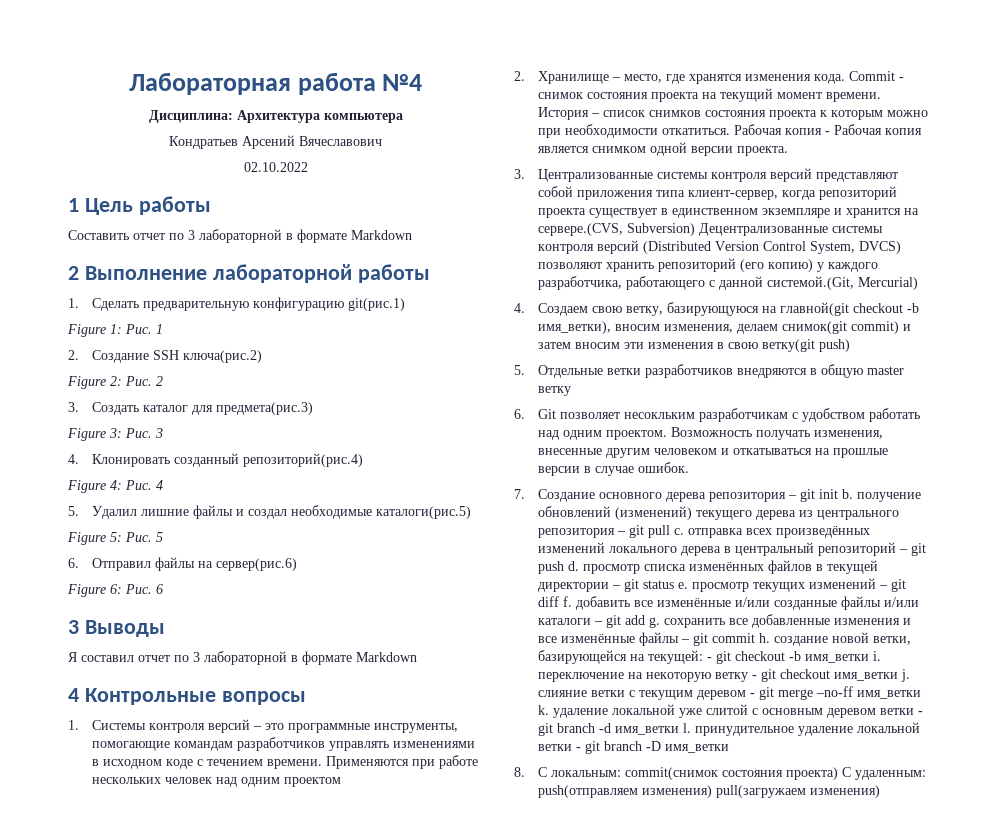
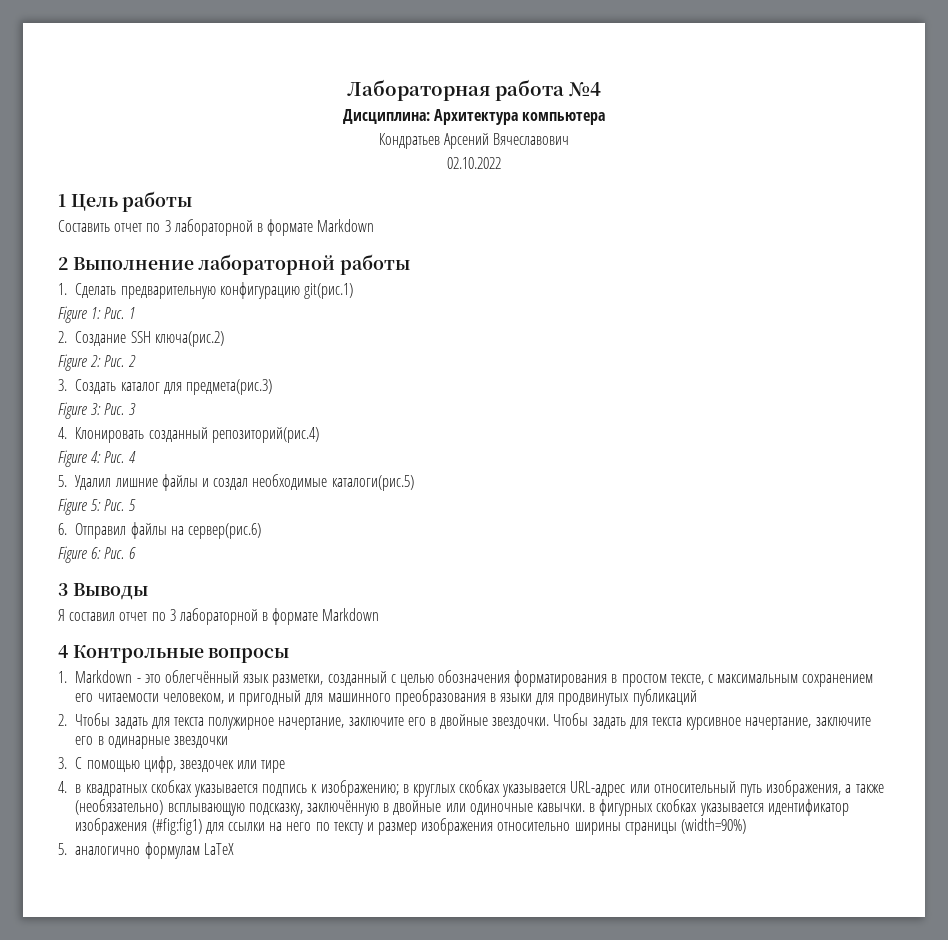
[92,719,459,733] [92,737,476,751] [92,755,479,769] [92,777,342,787] [514,71,905,84] [538,88,882,102] [538,107,929,120] [538,124,923,138] [538,142,789,156] [514,168,899,182] [538,186,898,200] [538,208,920,218] [538,223,884,236] [538,240,902,254] [538,258,879,272] [538,276,919,290] [514,302,920,316] [538,321,912,334] [538,339,851,352] [514,364,905,378] [538,386,572,396] [514,408,921,422] [538,427,884,440] [538,448,889,458] [538,462,690,476] [514,489,922,502] [538,506,900,520] [538,525,871,538] [538,542,927,556] [538,560,879,574] [538,578,907,592] [538,596,920,610] [538,614,912,628] [538,632,912,646] [538,650,882,664] [538,669,911,682] [538,686,922,700] [538,704,924,718] [538,722,921,736] [538,741,730,754] [514,767,927,780] [538,785,881,798] Системы контроля версий – это программные инструменты, помогающие командам разработчиков управлять изменениями в исходном коде с течением времени. Применяются при работе нескольких человек над одним проектом // 2. Хранилище – место, где хранятся изменения кода. Commit - снимок состояния проекта на текущий момент времени. История – список снимков состояния проекта к которым можно при необходимости откатиться. Рабочая копия - Рабочая копия является снимком одной версии проекта. // 3. Централизованные системы контроля версий представляют собой приложения типа клиент-сервер, когда репозиторий проекта существует в единственном экземпляре и хранится на сервере.(CVS, Subversion) Децентрализованные системы контроля версий (Distributed Version Control System, DVCS) позволяют хранить репозиторий (его копию) у каждого разработчика, работающего с данной системой.(Git, Mercurial) // 4. Создаем свою ветку, базирующуюся на главной(git checkout -b имя_ветки), вносим изменения, делаем снимок(git commit) и затем вносим эти изменения в свою ветку(git push) // 5. Отдельные ветки разработчиков внедряются в общую master ветку // 6. Git позволяет несокльким разработчикам с удобством работать над одним проектом. Возможность получать изменения, внесенные другим человеком и откатываться на прошлые версии в случае ошибок. // 7. Создание основного дерева репозитория – git init b. получение обновлений (изменений) текущего дерева из центрального репозитория – git pull c. отправка всех произведённых изменений локального дерева в центральный репозиторий – git push d. просмотр списка изменённых файлов в текущей директории – git status e. просмотр текущих изменений – git diff f. добавить все изменённые и/или созданные файлы и/или каталоги – git add g. сохранить все добавленные изменения и все изменённые файлы – git commit h. создание новой ветки, базирующейся на текущей: - git checkout -b имя_ветки i. переключение на некоторую ветку - git checkout имя_ветки j. слияние ветки с текущим деревом - git merge –no-ff имя_ветки k. удаление локальной уже слитой с основным деревом ветки - git branch -d имя_ветки l. принудительное удаление локальной ветки - git branch -D имя_ветки // 8. С локальным: commit(снимок состояния проекта) С удаленным: push(отправляем изменения) pull(загружаем изменения) -> [75,670,874,687] [75,689,697,706] [58,713,871,730] [75,736,228,749] [58,756,286,773] [58,780,884,797] [75,799,849,816] [75,818,747,835] [58,842,234,859] Markdown - это облегчённый язык разметки, созданный с целью обозначения форматирования в простом тексте, с максимальным сохранением его читаемости человеком, и пригодный для машинного преобразования в языки для продвинутых публикаций // 2. Чтобы задать для текста полужирное начертание, заключите его в двойные звездочки. Чтобы задать для текста курсивное начертание, заключите его в одинарные звездочки // 3. С помощью цифр, звездочек или тире // 4. в квадратных скобках указывается подпись к изображению; в круглых скобках указывается URL-адрес или относительный путь изображения, а также (необязательно) всплывающую подсказку, заключённую в двойные или одиночные кавычки. в фигурных скобках указывается идентификатор изображения (#fig:fig1) для ссылки на него по тексту и размер изображения относительно ширины страницы (width=90%) // 5. аналогично формулам LaTeX

